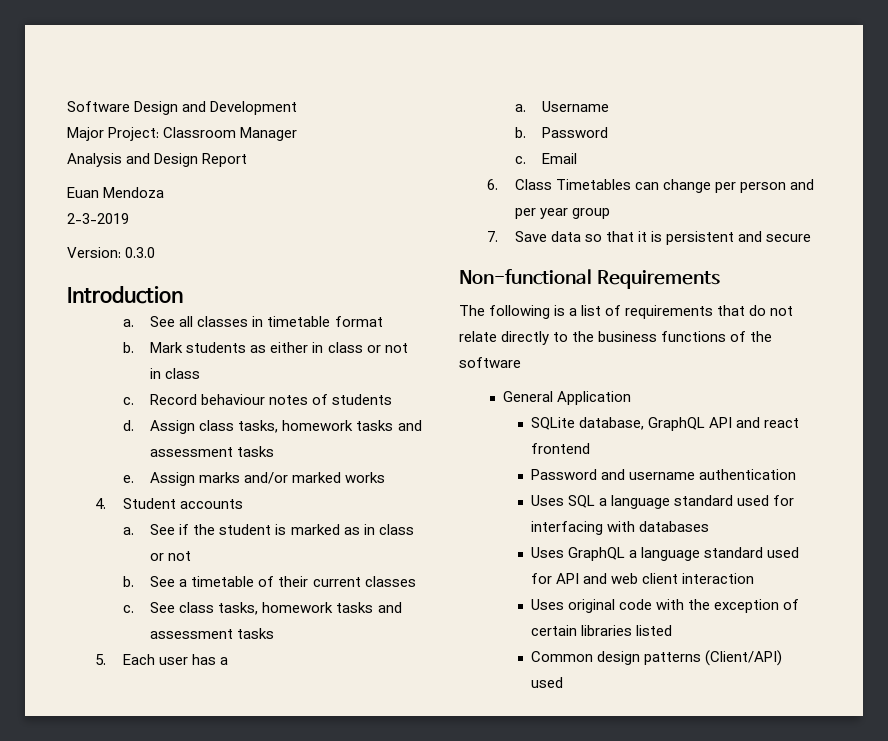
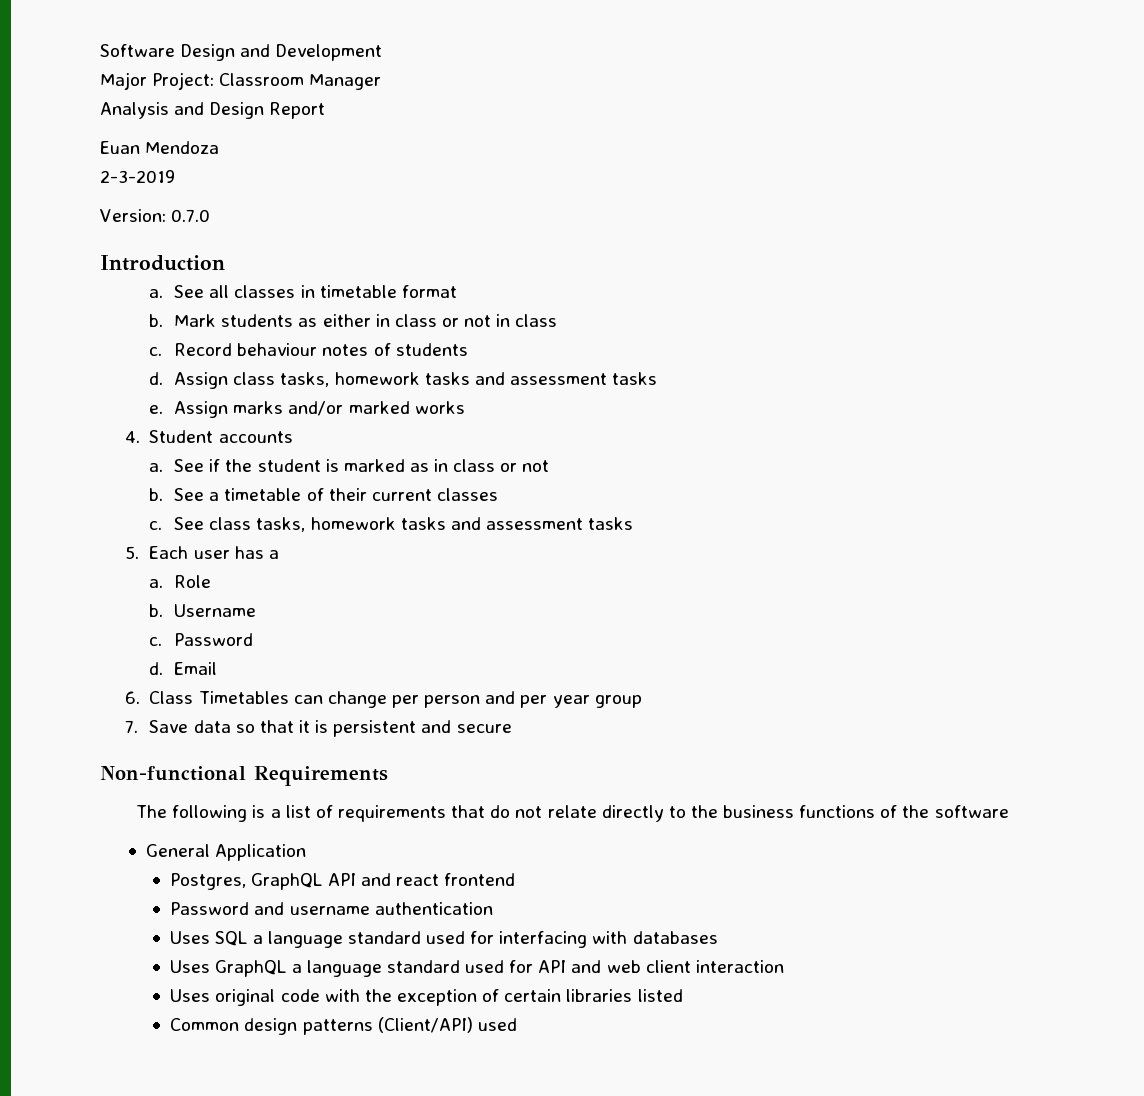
[125,247,156,258] 0.3.0 -> [171,209,211,222] 0.7.0
(526, 108) none -> [174,575,212,588] [149,604,164,617] Role // b.
[514,127,526,138] b. -> [149,637,163,646] c.
[514,156,526,164] c. -> [149,662,164,675] d.
[531,417,645,430] SQLite database, -> [170,873,247,890] Postgres,

